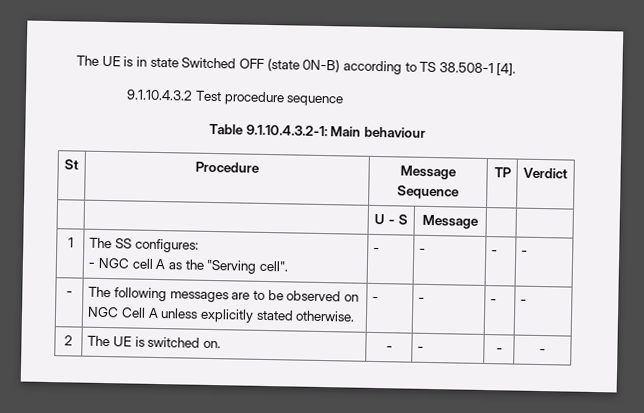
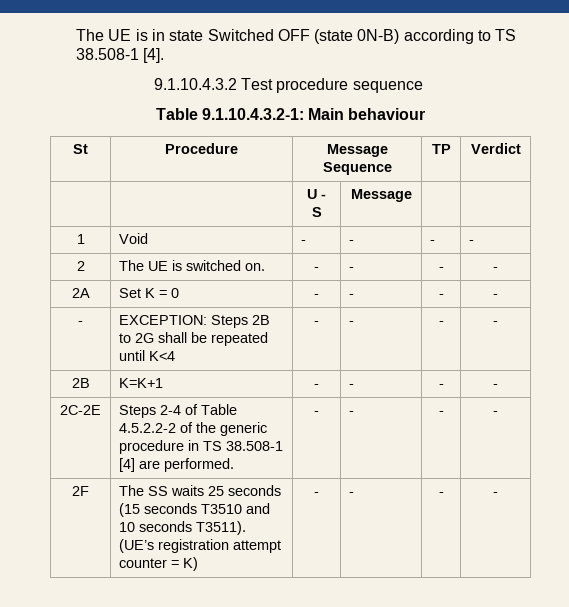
[89,237,199,253] [88,257,288,274] [373,247,381,254] [419,248,427,254] [491,250,499,256] [521,250,529,256] [66,291,73,297] [88,286,359,303] [87,306,356,323] The SS configures: // - NGC cell A as the "Serving cell". | - | - | - | - // - | The following messages are to be observed on NGC Cell A unless explicitly stated otherwise. -> [119,233,149,244] Void
(546, 352) none -> [71,288,90,298] [119,288,180,298] [314,294,319,298] [349,294,355,298] [438,294,444,298] [493,294,498,298] [78,321,83,325] [119,315,271,328] [119,332,269,346] [119,350,176,361] [314,321,319,325] [349,321,355,325] [438,321,444,325] [493,321,498,325] [71,378,90,388] [119,378,164,388] [314,384,319,388] [349,384,355,388] [438,384,444,388] [493,384,498,388] [60,405,101,415] [119,404,238,418] [119,422,268,436] [119,440,284,454] [119,458,235,472] [314,411,319,415] [349,411,355,415] [438,411,444,415] [493,411,498,415] [72,486,89,496] [119,485,282,496] [119,503,271,517] [119,521,247,535] [119,539,282,553] [119,557,199,571] [314,492,319,496] [349,492,355,496] [438,492,444,496] [493,492,498,496] // 2A | Set K = 0 | - | - | - | - // - | EXCEPTION: Steps 2B to 2G shall be repeated until K<4 | - | - | - | - // 2B | K=K+1 | - | - | - | - // 2C-2E | Steps 2-4 of Table 4.5.2.2-2 of the generic procedure in TS 38.508-1 [4] are performed. | - | - | - | - // 2F | The SS waits 25 seconds (15 seconds T3510 and 10 seconds T3511). (UE’s registration attempt counter = K) | - | - | - | -

